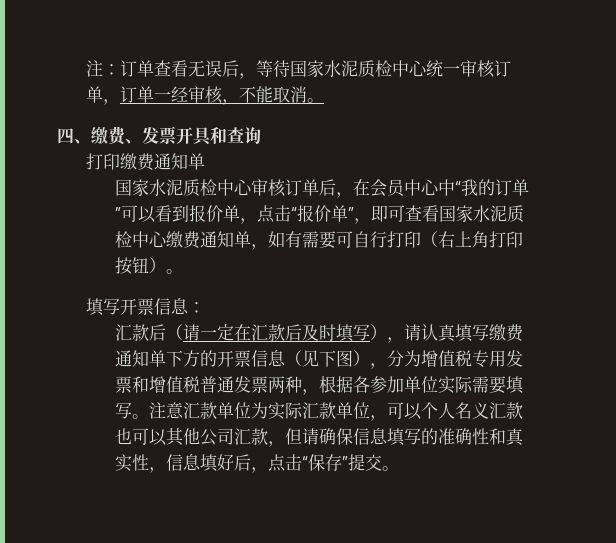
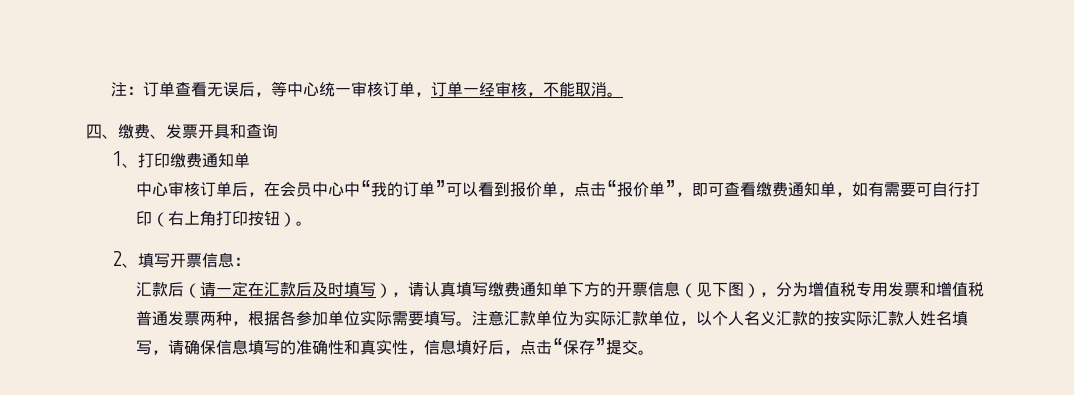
[272,60,392,78] 待国家水泥质检 -> (287, 89) none
(261, 135) none -> [110,151,138,168] 1、
[114,179,217,197] 国家水泥质检 -> (250, 160) none
[438,205,524,223] [114,231,167,248] 国家水泥质检中心 -> (756, 189) none
(183, 271) none -> [110,251,138,268] 2、
[386,402,404,419] 可 -> (696, 323) none
[114,427,302,447] 也可以其他公司汇款，但 -> [807,310,968,326] [135,340,168,355] 的按实际汇款人姓名填写，

